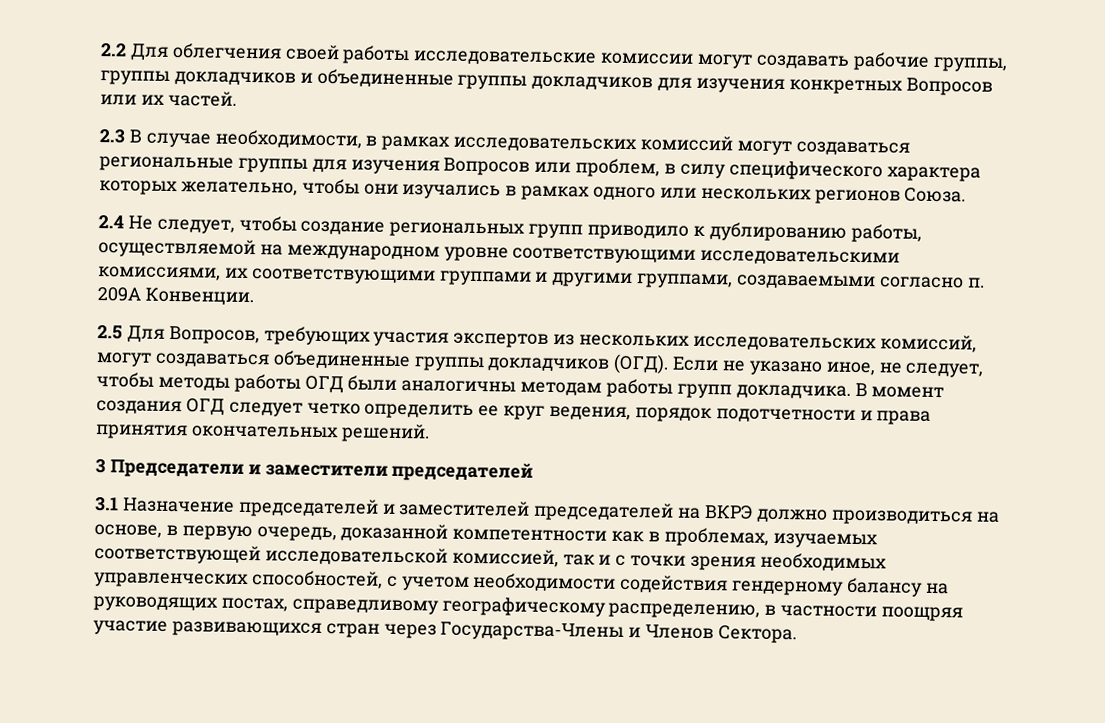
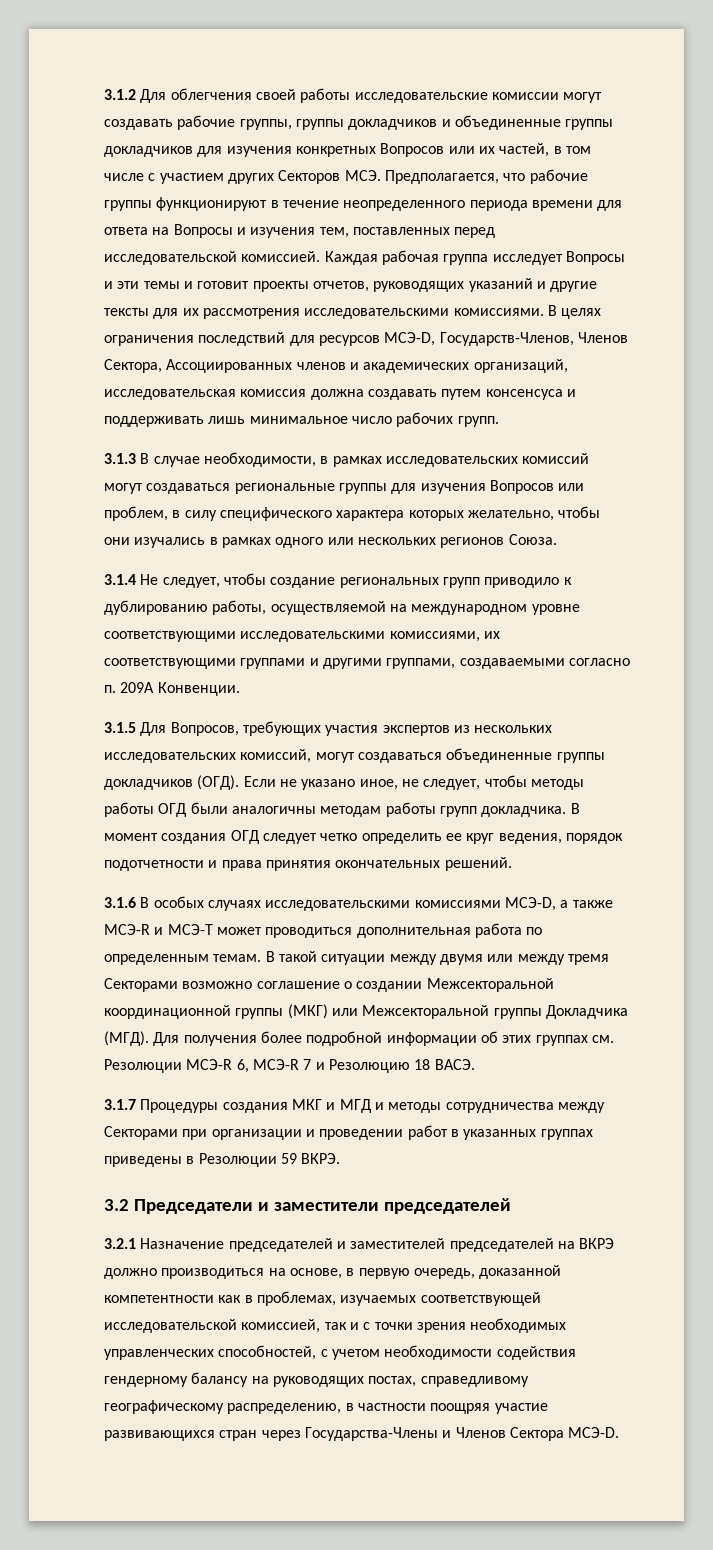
[100,43,127,57] 2.2 -> [104,89,136,100] 3.1.2
[167,90,237,107] [99,129,126,144] частей. // 2.3 -> [499,143,591,157] [104,169,588,184] [104,197,623,211] [104,224,496,238] [104,250,625,265] [104,278,598,292] [104,305,602,319] [104,332,628,346] [104,359,568,373] [104,389,576,400] [104,412,499,427] [104,453,136,464] частей, в том числе с участием других Секторов МСЭ. Предполагается, что рабочие группы функционируют в течение неопределенного периода времени для ответа на Вопросы и изучения тем, поставленных перед исследовательской комиссией. Каждая рабочая группа исследует Вопросы и эти темы и готовит проекты отчетов, руководящих указаний и другие тексты для их рассмотрения исследовательскими комиссиями. В целях ограничения последствий для ресурсов МСЭ-D, Государств-Членов, Членов Сектора, Ассоциированных членов и академических организаций, исследовательская комиссия должна создавать путем консенсуса и поддерживать лишь минимальное число рабочих групп. // 3.1.3
[98,215,124,229] 2.4 -> [104,574,136,585] 3.1.4
[97,325,123,340] 2.5 -> [104,722,136,733] 3.1.5
[95,459,106,474] 3 -> [104,896,613,911] [104,923,543,938] [104,951,609,965] [104,978,554,992] [104,1004,628,1019] [104,1031,614,1046] [104,1059,475,1073] [104,1099,605,1113] [104,1125,593,1140] [104,1153,341,1167] [104,1199,129,1211] 3.1.6 В особых случаях исследовательскими комиссиями МСЭ-D, а также МСЭ-R и МСЭ-Т может проводиться дополнительная работа по определенным темам. В такой ситуации между двумя или между тремя Секторами возможно соглашение о создании Межсекторальной координационной группы (МКГ) или Межсекторальной группы Докладчика (МГД). Для получения более подробной информации об этих группах см. Резолюции МСЭ-R 6, МСЭ-R 7 и Резолюцию 18 ВАСЭ. // 3.1.7 Процедуры создания МКГ и МГД и методы сотрудничества между Секторами при организации и проведении работ в указанных группах приведены в Резолюции 59 ВКРЭ. // 3.2
[95,497,119,512] 3.1 -> [104,1238,136,1249] 3.2.1
[718,625,798,644] Сектора. -> [509,1427,620,1441] Сектора МСЭ-D.

